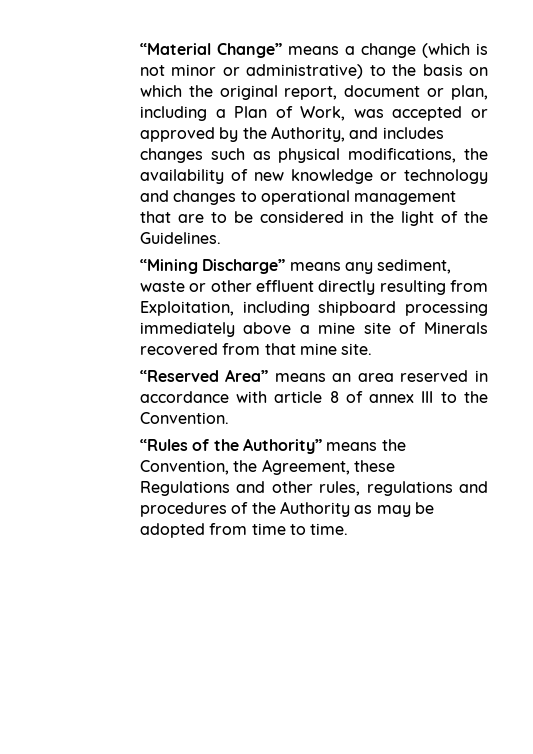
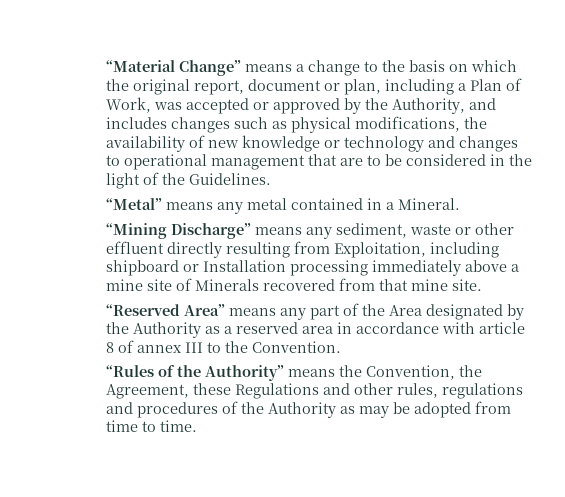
[421,43,488,58] [139,64,364,79] (which is not minor or administrative) -> (360, 68) none
(221, 238) none -> [105,198,460,214] // “Metal” means any metal contained in a Mineral.
(397, 308) none -> [182,260,286,272] or Installation
[332,370,469,382] an area reserved -> [279,303,524,320] [105,322,333,338] any part of the Area designated by the Authority as a reserved area

